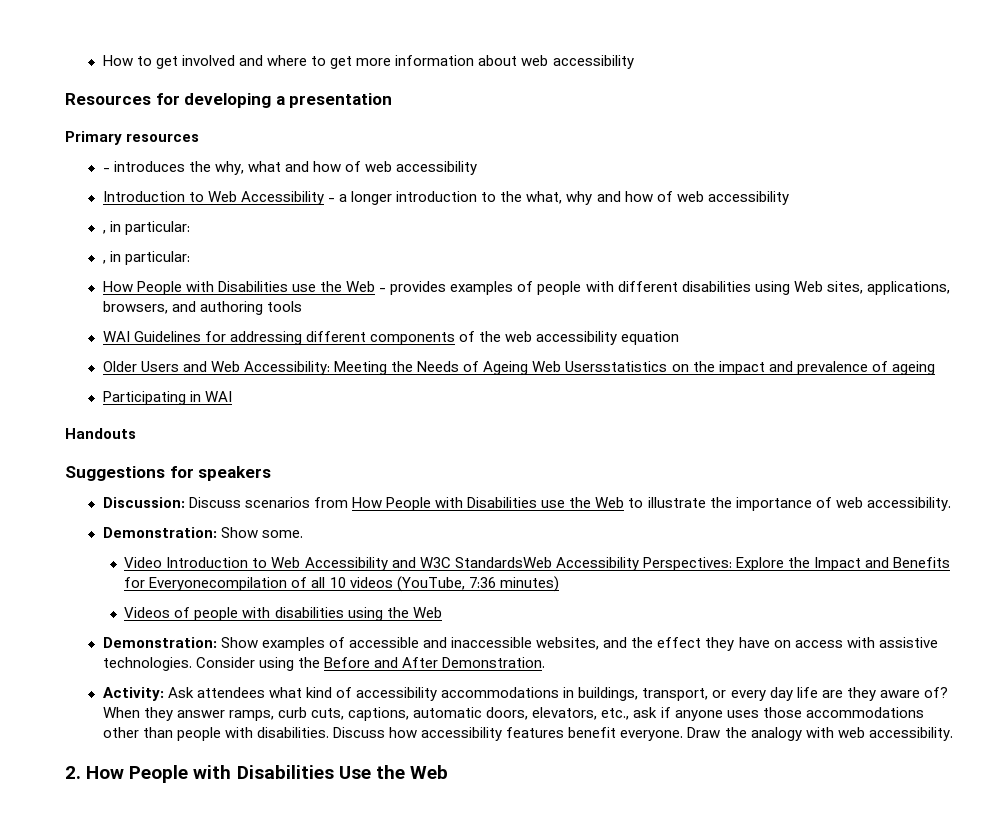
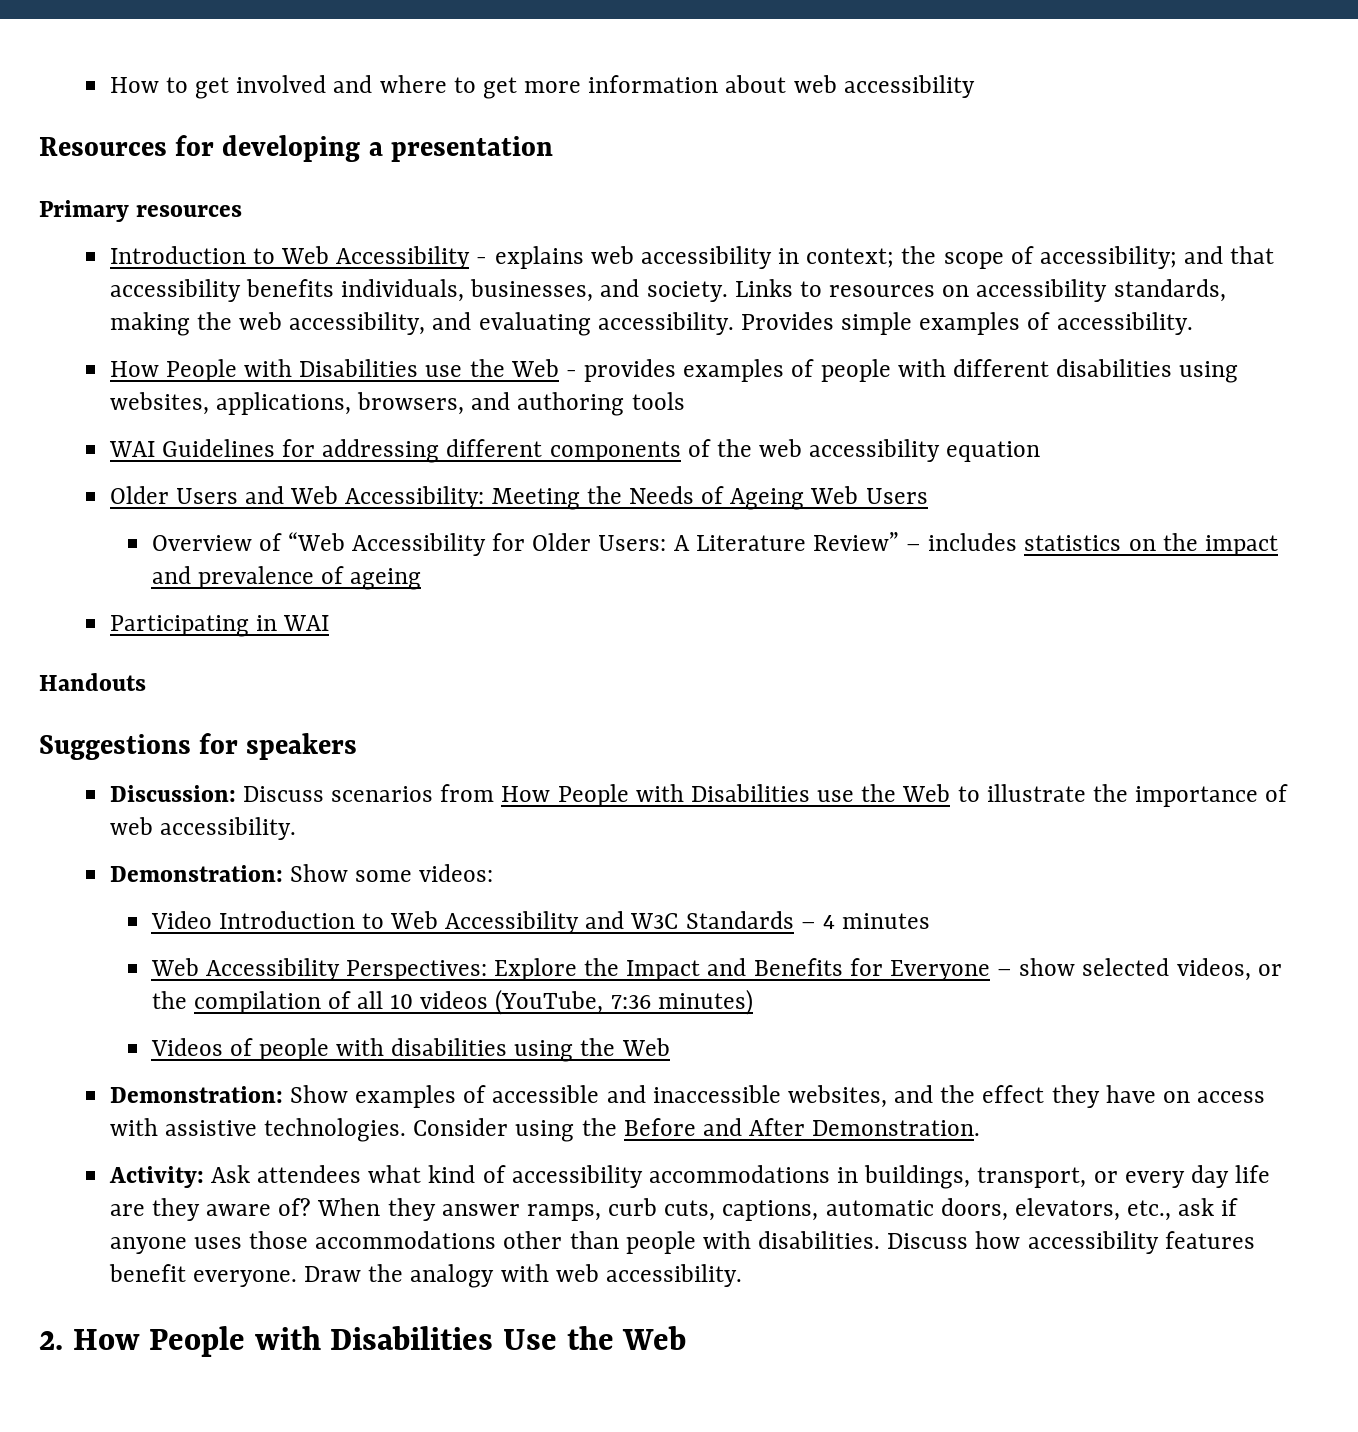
[102,161,478,175] // - introduces the why, what and how of web accessibility -> (243, 211) none
[339,191,789,205] [102,221,190,235] [102,251,190,265] a longer introduction to the what, why and how of web accessibility // , in particular: // , in particular: -> [494,246,1275,269] [109,279,1226,302] [109,312,1193,336] explains web accessibility in context; the scope of accessibility; and that accessibility benefits individuals, businesses, and society. Links to resources on accessibility standards, making the web accessibility, and evaluating accessibility. Provides simple examples of accessibility.
[793,281,863,294] Web sites, -> [109,392,209,415] websites,
[565,361,668,372] Usersstatistics -> [865,488,928,504] [151,532,1122,556] Users // Overview of “Web Accessibility for Older Users: A Literature Review” – includes statistics
[261,530,303,538] some. -> [355,864,494,882] some videos:
[454,557,552,568] StandardsWeb -> [685,911,931,929] [150,958,199,976] Standards – 4 minutes // Web
[149,577,288,591] Everyonecompilation -> [889,958,1282,981] [151,991,321,1014] Everyone – show selected videos, or the compilation

